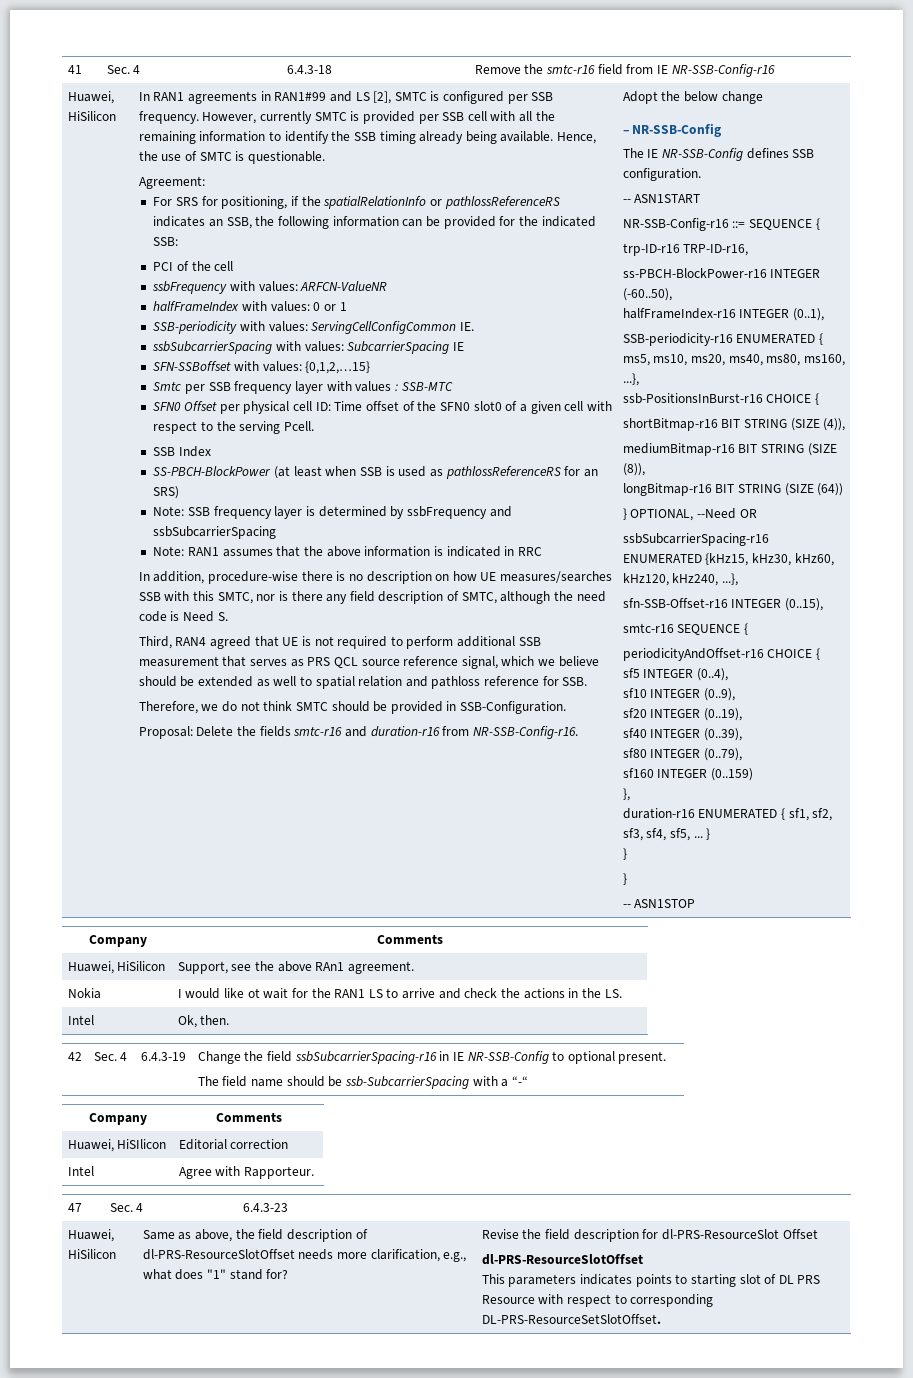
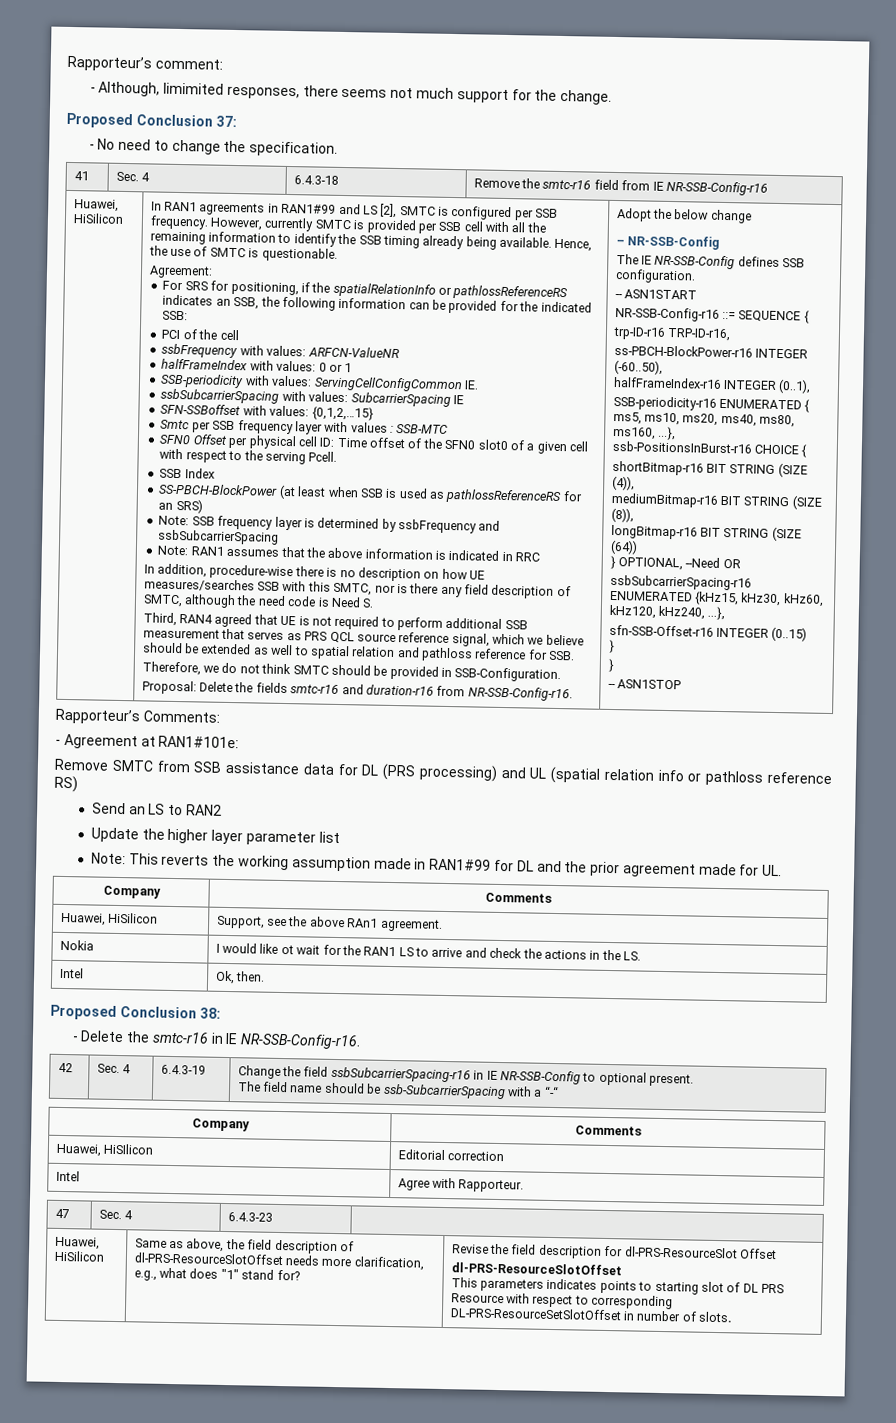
(67, 69) none -> [67,55,223,72] [89,81,613,105] [66,112,237,129] [88,138,339,157] Rapporteur’s comment: // - Although, limimited responses, there seems not much support for the change. // Proposed Conclusion 37: // - No need to change the specification. //
[784,598,823,611] [622,623,748,635] [622,648,820,661] [622,668,728,681] [622,688,735,701] [622,708,742,721] [622,728,742,741] [622,748,742,761] [622,768,753,781] [622,788,630,801] [622,808,833,821] [622,828,711,841] [622,848,627,860] [622,873,627,885] [622,899,696,908] (0..15), // smtc-r16 SEQUENCE { // periodicityAndOffset-r16 CHOICE { // sf5 INTEGER (0..4), // sf10 INTEGER (0..9), // sf20 INTEGER (0..19), // sf40 INTEGER (0..39), // sf80 INTEGER (0..79), // sf160 INTEGER (0..159) // }, // duration-r16 ENUMERATED { sf1, sf2, sf3, sf4, sf5, ... } // } // } // -- ASN1STOP -> [771,626,808,642] [608,639,615,654] [607,658,614,673] [607,679,682,690] [55,708,220,725] [55,733,240,750] [54,758,832,786] [54,775,78,793] [91,802,223,816] [90,827,340,846] [90,852,783,878] (0..15) // } // } // -- ASN1STOP // Rapporteur’s Comments: // - Agreement at RAN1#101e: // Remove SMTC from SSB assistance data for DL (PRS processing) and UL (spatial relation info or pathloss reference RS) // Send an LS to RAN2 // Update the higher layer parameter list // Note: This reverts the working assumption made in RAN1#99 for DL and the prior agreement made for UL.
(230, 1020) none -> [50,1004,221,1020] [71,1030,362,1050] // Proposed Conclusion 38: // - Delete the smtc-r16 in IE NR-SSB-Config-r16.
[481,1314,661,1324] DL-PRS-ResourceSetSlotOffset. -> [449,1307,734,1323] DL-PRS-ResourceSetSlotOffset in number of slots.

